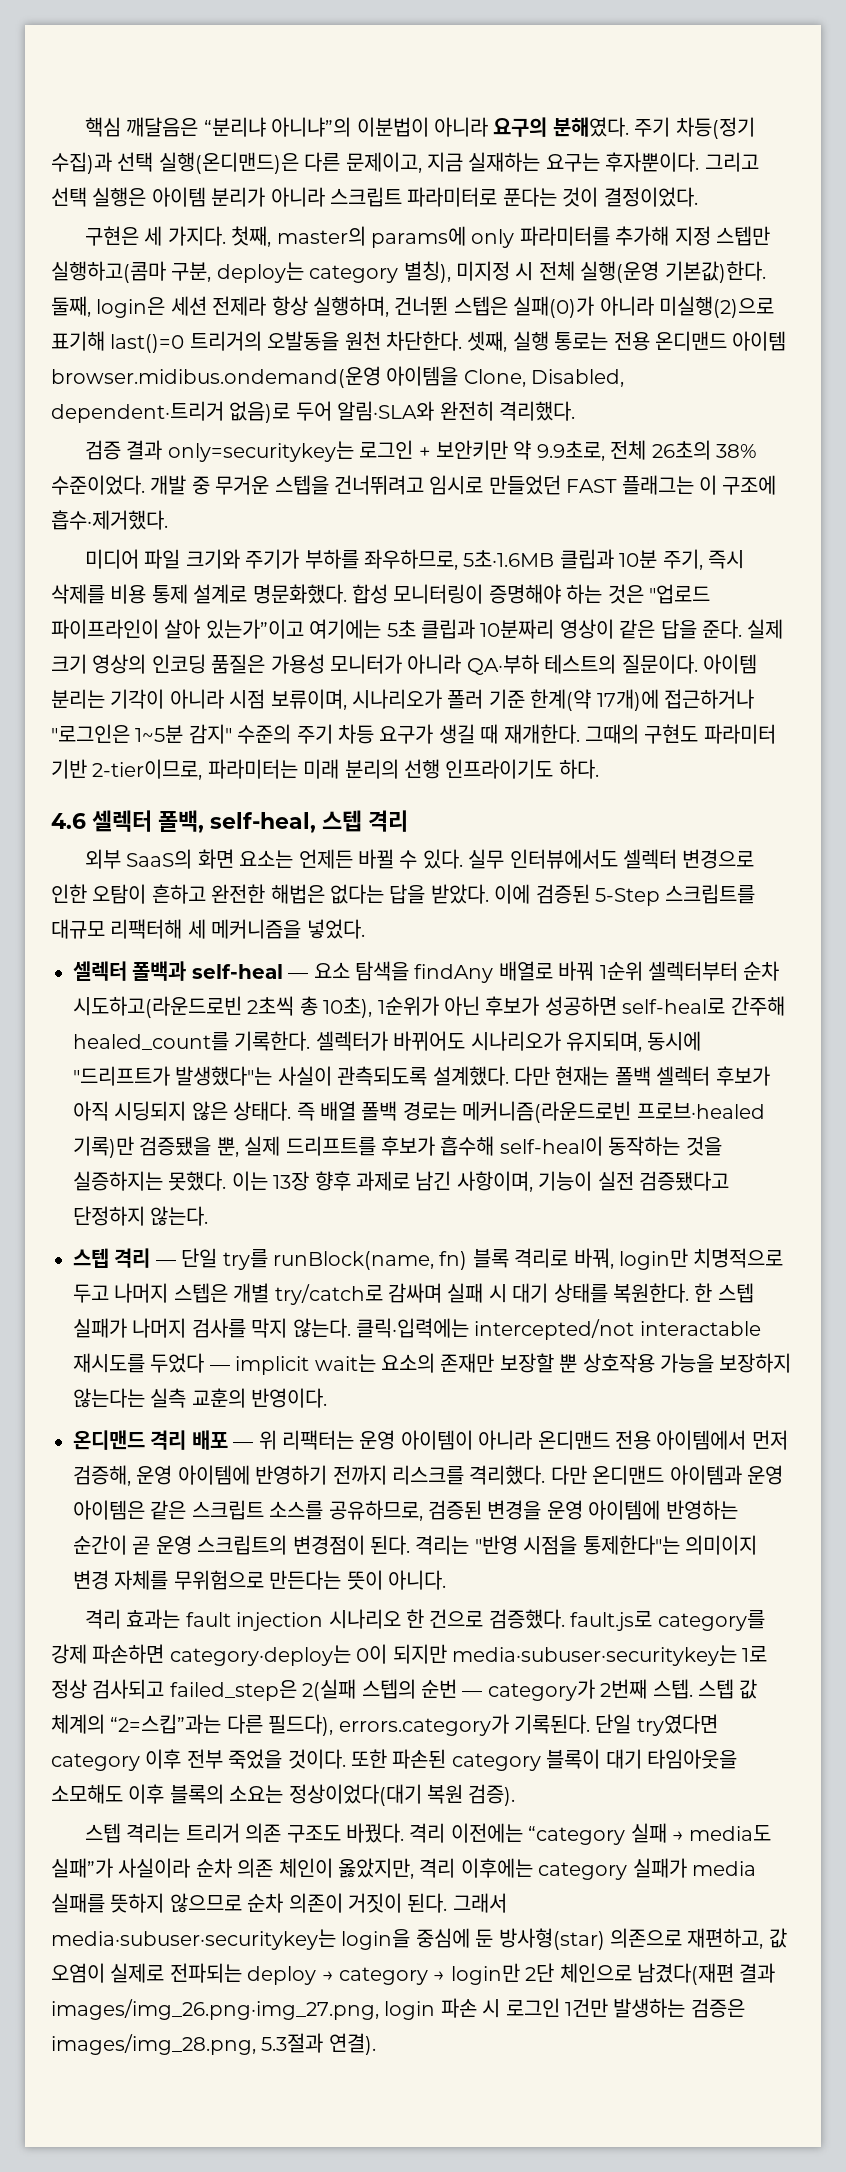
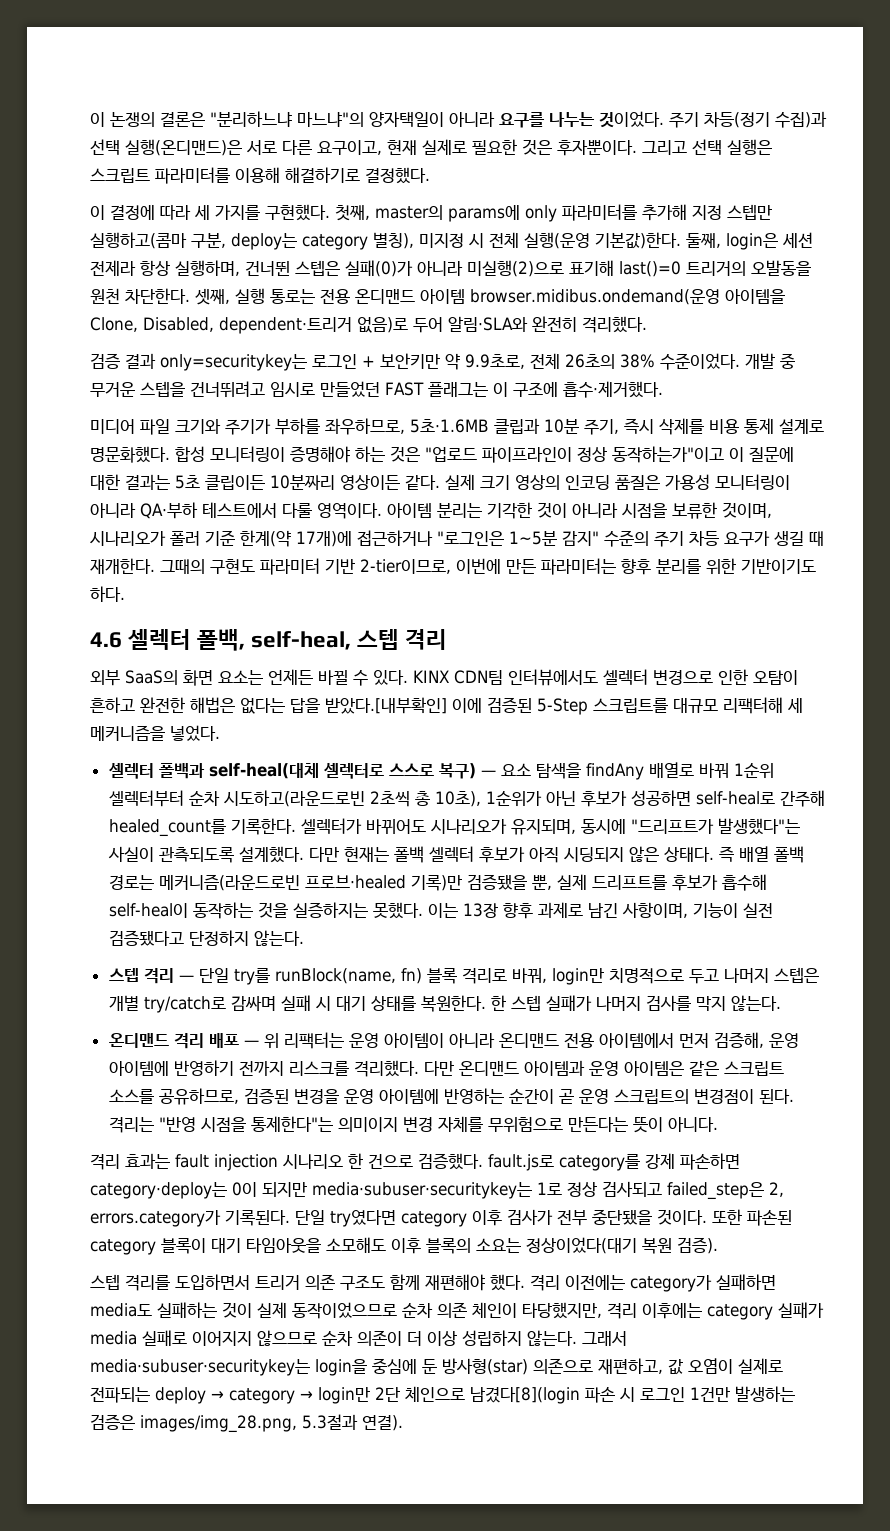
[85,117,629,137] 핵심 깨달음은 “분리냐 아니냐”의 이분법이 아니라 요구의 분해였다. -> [90,111,664,128] 이 논쟁의 결론은 "분리하느냐 마느냐"의 양자택일이 아니라 요구를 나누는 것이었다.
[304,152,759,173] [51,187,698,207] [85,226,226,246] 다른 문제이고, 지금 실재하는 요구는 후자뿐이다. 그리고 선택 실행은 아이템 분리가 아니라 스크립트 파라미터로 푼다는 것이 결정이었다. // 구현은 세 가지다. -> [246,139,772,156] [90,167,430,184] [90,204,330,221] 서로 다른 요구이고, 현재 실제로 필요한 것은 후자뿐이다. 그리고 선택 실행은 스크립트 파라미터를 이용해 해결하기로 결정했다. // 이 결정에 따라 세 가지를 구현했다.
[164,619,742,639] 살아 있는가”이고 여기에는 5초 클립과 10분짜리 영상이 같은 답을 준다. -> [577,446,794,463] [90,474,440,490] 정상 동작하는가"이고 이 질문에 대한 결과는 5초 클립이든 10분짜리 영상이든 같다.
[330,654,402,674] 모니터가 -> [715,474,790,490] 모니터링이
[544,654,757,674] [51,689,347,710] 테스트의 질문이다. 아이템 분리는 기각이 아니라 시점 보류이며, -> [202,502,772,519] 테스트에서 다룰 영역이다. 아이템 분리는 기각한 것이 아니라 시점을 보류한 것이며,
[207,759,554,779] 파라미터는 미래 분리의 선행 인프라이기도 -> [456,558,816,575] 이번에 만든 파라미터는 향후 분리를 위한 기반이기도
[468,849,505,869] 실무 -> [413,670,503,685] KINX CDN팀
[430,884,489,904] 받았다. -> [325,697,447,714] 받았다.[내부확인]
[191,964,283,979] self-heal -> [208,763,476,779] self-heal(대체 셀렉터로 스스로 복구)
[356,1318,761,1340] [73,1353,792,1375] [73,1388,328,1408] 클릭·입력에는 intercepted/not interactable 재시도를 두었다 — implicit wait는 요소의 존재만 보장할 뿐 상호작용 가능을 보장하지 않는다는 실측 교훈의 반영이다. -> (781, 1003) none
[302,1679,758,1701] [51,1714,334,1736] 2(실패 스텝의 순번 — category가 2번째 스텝. 스텝 값 체계의 “2=스킵”과는 다른 필드다), -> [769,1182,784,1197] 2,
[186,1749,283,1769] 전부 죽었을 -> [507,1209,652,1226] 검사가 전부 중단됐을
[126,1823,181,1843] 격리는 -> [125,1274,250,1291] 격리를 도입하면서
[346,1823,772,1845] [51,1858,191,1878] 바꿨다. 격리 이전에는 “category 실패 → media도 실패”가 사실이라 -> [390,1274,776,1292] [90,1302,397,1319] 함께 재편해야 했다. 격리 이전에는 category가 실패하면 media도 실패하는 것이 실제 동작이었으므로
[338,1858,414,1879] 옳았지만, -> [522,1302,602,1319] 타당했지만,
[51,1893,165,1913] 실패를 뜻하지 -> [142,1330,252,1346] 실패로 이어지지
[348,1893,448,1913] 거짓이 된다. -> [407,1330,577,1346] 더 이상 성립하지 않는다.
[636,1963,776,1985] [51,1999,436,2020] 남겼다(재편 결과 images/img_26.png·img_27.png, login -> [470,1387,580,1404] 남겼다[8](login

